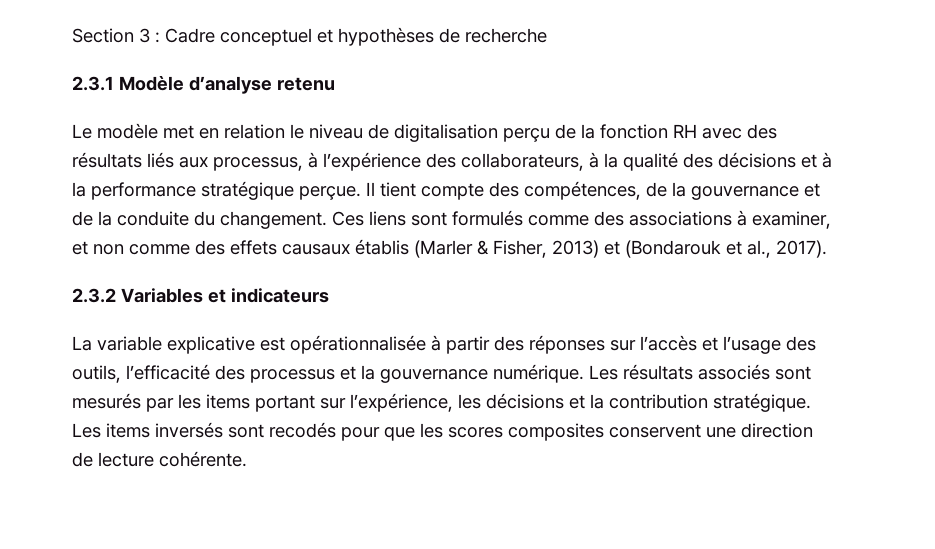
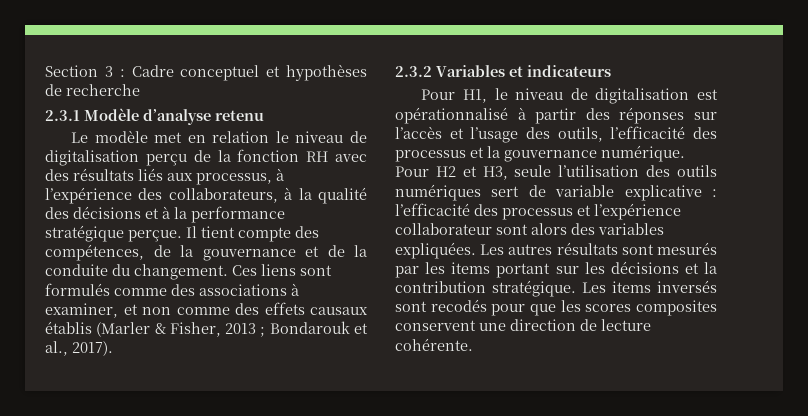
[552,240,721,258] 2013) et (Bondarouk -> [225,321,350,337] 2013 ; Bondarouk
[72,335,426,354] La variable explicative est opérationnalisée -> [421,88,718,104] [395,107,508,124] Pour H1, le niveau de digitalisation est opérationnalisé
[589,364,770,380] Les résultats associés -> [395,165,717,180] [395,184,717,201] [395,203,681,220] [395,223,664,235] [395,242,618,259] Pour H2 et H3, seule l’utilisation des outils numériques sert de variable explicative : l’efficacité des processus et l’expérience collaborateur sont alors des variables expliquées. Les autres résultats
[350,393,453,412] l’expérience, -> (579, 270) none

